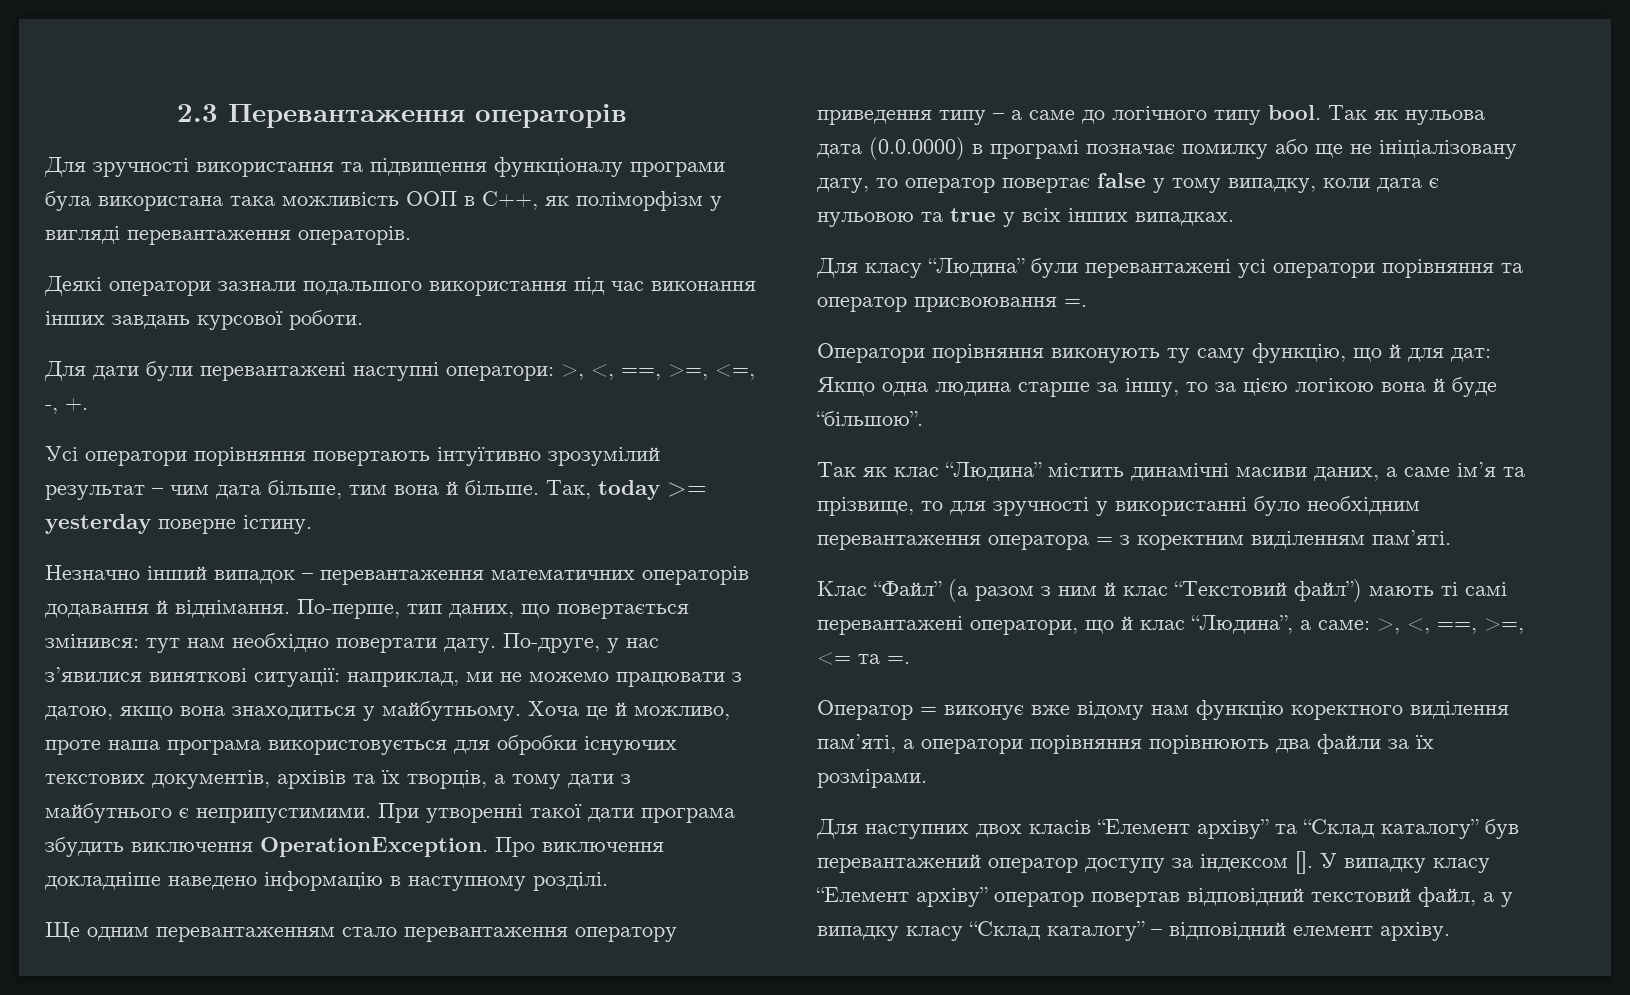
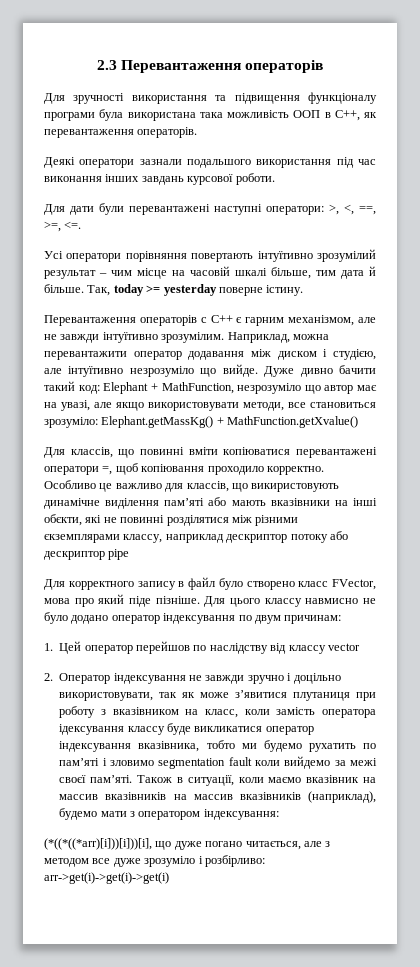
[576,191,722,211] [45,226,120,244] поліморфізм у вигляді -> (377, 115) none
[715,364,755,380] [45,398,88,414] <=, -, +. -> [64,221,82,229] <=.
[216,485,261,499] дата -> [137,266,267,279] місце на часовій шкалі
[394,485,439,495] вона -> [341,270,364,279] дата
[45,565,749,585] [45,599,689,619] [45,633,659,653] [45,667,742,687] [45,701,730,721] [45,735,677,755] [45,770,631,789] [45,803,735,823] [45,837,664,857] [45,871,608,891] [45,922,677,942] [817,105,1485,125] [817,137,1517,160] [817,173,1439,193] [817,208,1234,227] [816,258,1523,278] [817,297,1087,312] [817,343,1491,363] [817,377,1497,397] [816,411,923,426] [817,462,1525,481] [817,496,1420,516] [817,530,1451,550] [817,579,1507,602] [817,615,1524,635] [817,652,910,665] [817,700,1509,720] [817,734,1434,754] [817,769,927,788] [816,819,1519,839] [817,851,1490,874] [816,887,1513,907] [817,921,1450,941] Незначно інший випадок – перевантаження математичних операторів додавання й віднімання. По-перше, тип даних, що повертається змінився: тут нам необхідно повертати дату. По-друге, у нас з’явилися виняткові ситуації: наприклад, ми не можемо працювати з датою, якщо вона знаходиться у майбутньому. Хоча це й можливо, проте наша програма використовується для обробки існуючих текстових документів, архівів та їх творців, а тому дати з майбутнього є неприпустимими. При утворенні такої дати програма збудить виключення OperationException. Про виключення докладніше наведено інформацію в наступному розділі. // Ще одним перевантаженням стало перевантаження оператору приведення типу – а саме до логічного типу bool. Так як нульова дата (0.0.0000) в програмі позначає помилку або ще не ініціалізовану дату, то оператор повертає false у тому випадку, коли дата є нульовою та true у всіх інших випадках. // Для класу “Людина” були перевантажені усі оператори порівняння та оператор присвоювання =. // Оператори порівняння виконують ту саму функцію, що й для дат: Якщо одна людина старше за іншу, то за цією логікою вона й буде “більшою”. // Так як клас “Людина” містить динамічні масиви даних, а саме ім’я та прізвище, то для зручності у використанні було необхідним перевантаження оператора = з коректним виділенням пам’яті. // Клас “Файл” (а разом з ним й клас “Текстовий файл”) мають ті самі перевантажені оператори, що й клас “Людина”, а саме: >, <, ==, >=, <= та =. // Оператор = виконує вже відому нам функцію коректного виділення пам’яті, а оператори порівняння порівнюють два файли за їх розмірами. // Для наступних двох класів “Елемент архіву” та “Склад каталогу” був перевантажений оператор доступу за індексом []. У випадку класу “Елемент архіву” оператор повертав відповідний текстовий файл, а у випадку класу “Склад каталогу” – відповідний елемент архіву. -> [44,315,376,326] [44,332,329,343] [44,349,376,360] [44,364,376,377] [44,381,377,394] [44,400,376,411] [44,416,359,428] [44,447,377,458] [44,463,324,475] [44,480,340,492] [44,497,377,509] [44,514,299,526] [44,531,348,543] [44,549,130,560] [44,577,376,590] [44,594,376,607] [44,612,342,624] [44,641,360,654] [44,673,341,684] [59,690,376,701] [59,706,376,718] [59,723,314,735] [59,740,376,752] [59,756,377,769] [59,775,376,786] [59,791,376,803] [59,808,279,820] [44,838,331,850] [44,855,265,867] [44,872,169,884] Перевантаження операторів с С++ є гарним механізмом, але не завжди інтуїтивно зрозумілим. Наприклад, можна перевантажити оператор додавання між диском і студією, але інтуїтивно незрозуміло що вийде. Дуже дивно бачити такий код: Elephant + MathFunction, незрозуміло що автор має на увазі, але якщо використовувати методи, все становиться зрозуміло: Elephant.getMassKg() + MathFunction.getXvalue() // Для классів, що повинні вміти копіюватися перевантажені оператори =, щоб копіювання проходило корректно. Особливо це важливо для классів, що викиристовують динамічне виділення пам’яті або мають вказівники на інші обєкти, які не повинні розділятися між різними єкземплярами классу, наприклад дескриптор потоку або дескриптор pipe // Для корректного запису в файл було створено класс FVector, мова про який піде пізніше. Для цього классу навмисно не було додано оператор індексування по двум причинам: // 1. Цей оператор перейшов по наслідству від классу vector // 2. Оператор індексування не завжди зручно і доцільно використовувати, так як може з’явитися плутаниця при роботу з вказівником на класс, коли замість оператора ідексування классу буде викликатися оператор індексування вказівника, тобто ми будемо рухатить по пам’яті і зловимо segmentation fault коли вийдемо за межі своєї пам’яті. Також в ситуації, коли маємо вказівник на массив вказівників на массив вказівників (наприклад), будемо мати з оператором індексування: // (*((*((*arr)[i]))[i]))[i], що дуже погано читається, але з методом все дуже зрозуміло і розбiрливо: arr->get(i)->get(i)->get(i)

